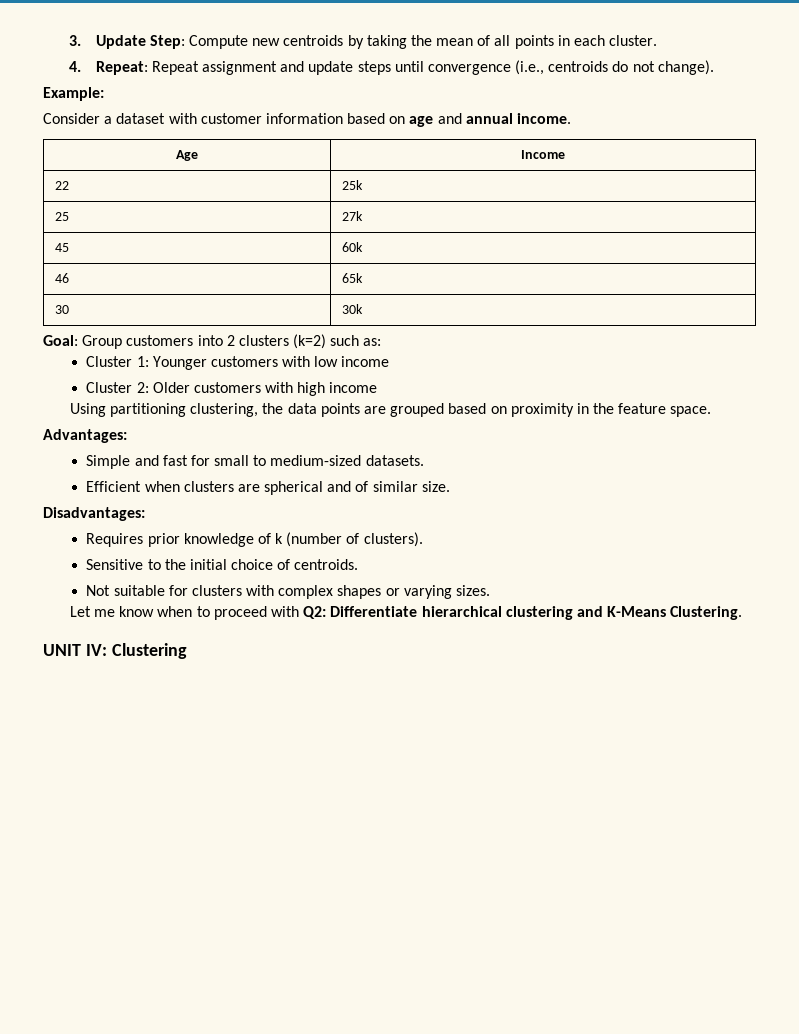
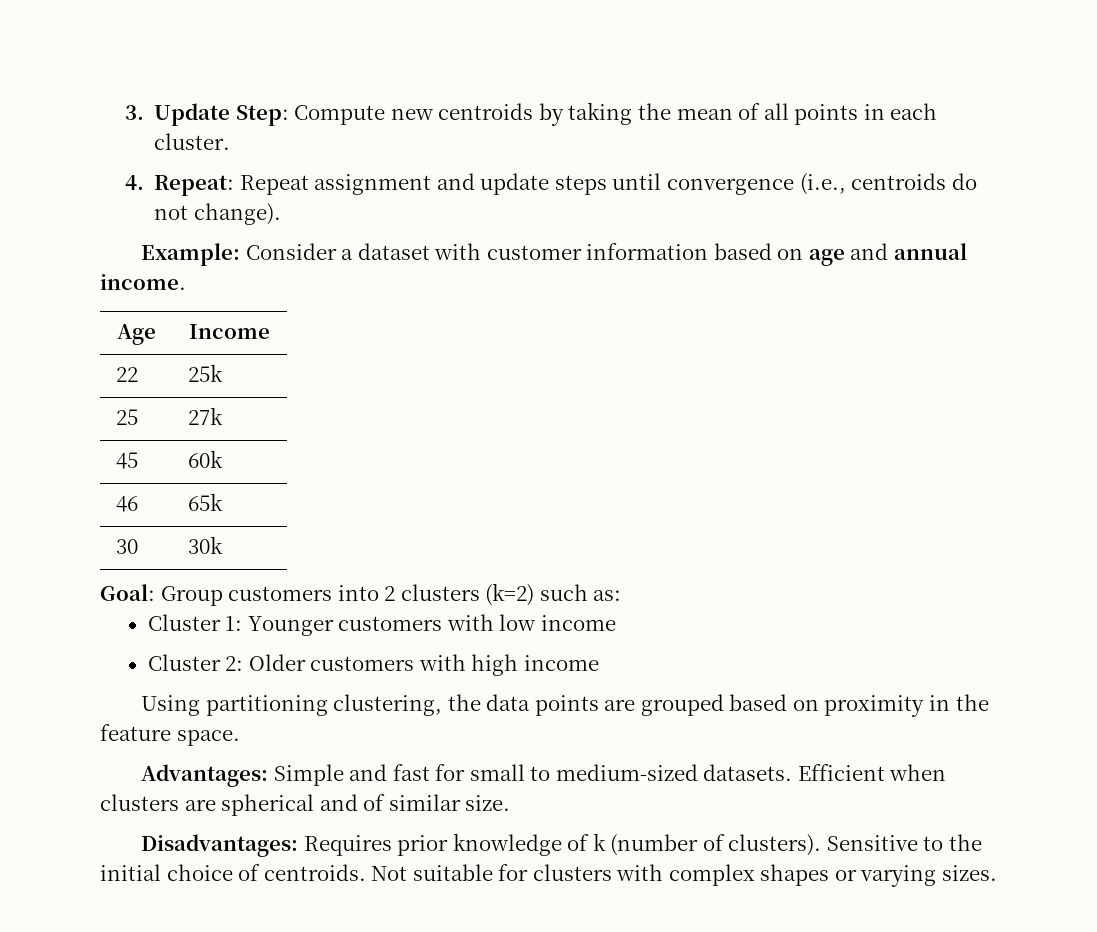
(104, 94) // -> (241, 254) none
(127, 436) // -> (269, 775) none
(424, 460) // -> (793, 772) none
(145, 514) // -> (299, 845) none
(423, 539) // -> (822, 845) none
(359, 564) // -> (366, 872) none
[69,606,743,620] [43,643,187,659] // Let me know when to proceed with Q2: Differentiate hierarchical clustering and K-Means Clustering. // UNIT IV: Clustering -> (997, 873) none

